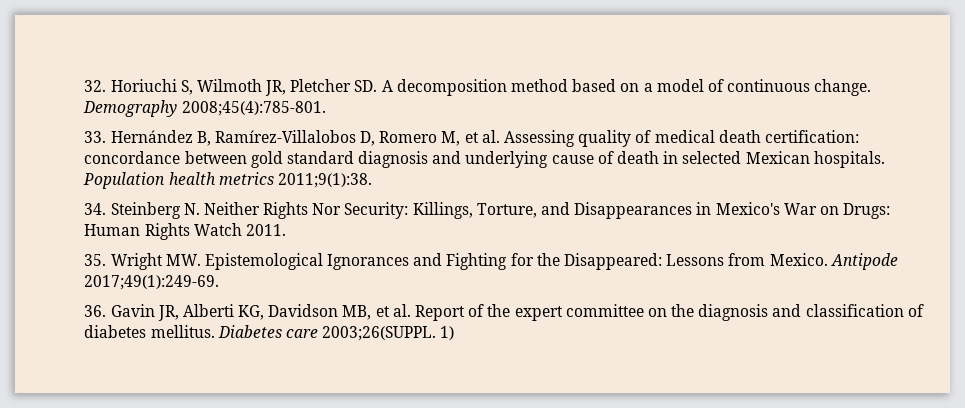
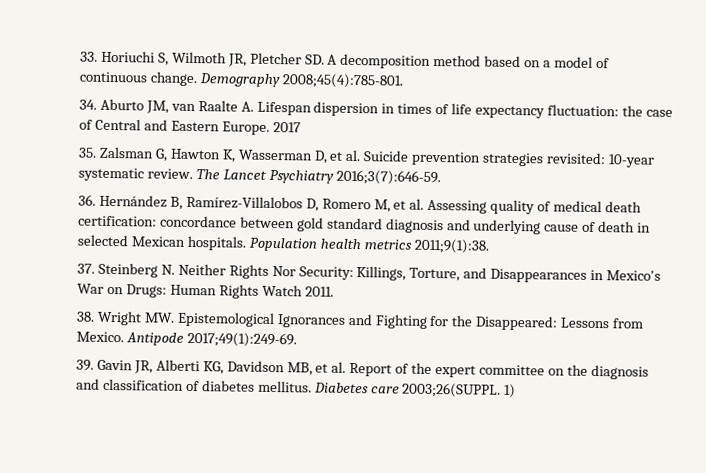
[84,80,107,92] 32. -> [80,51,99,62] 33.
[84,131,107,143] 33. -> [79,98,673,119] [79,118,301,135] [78,146,655,168] [78,167,441,186] [78,194,97,206] 34. Aburto JM, van Raalte A. Lifespan dispersion in times of life expectancy fluctuation: the case of Central and Eastern Europe. 2017 // 35. Zalsman G, Hawton K, Wasserman D, et al. Suicide prevention strategies revisited: 10-year systematic review. The Lancet Psychiatry 2016;3(7):646-59. // 36.
[84,203,107,215] 34. -> [77,263,96,274] 37.
[84,254,107,266] 35. -> [76,311,96,322] 38.
[84,305,107,317] 36. -> [76,359,95,371] 39.

